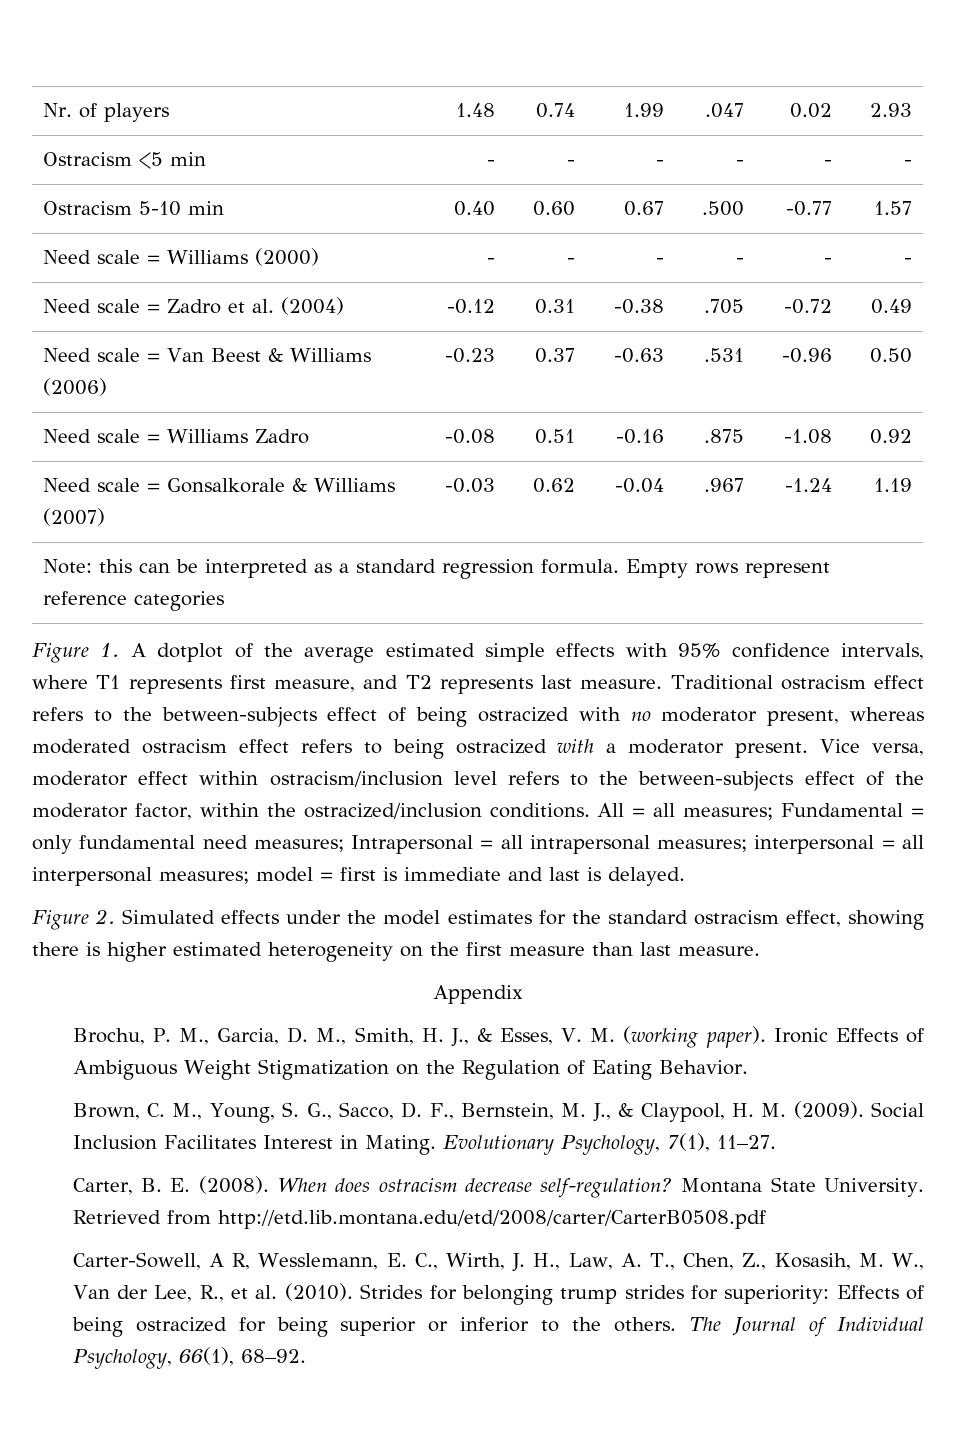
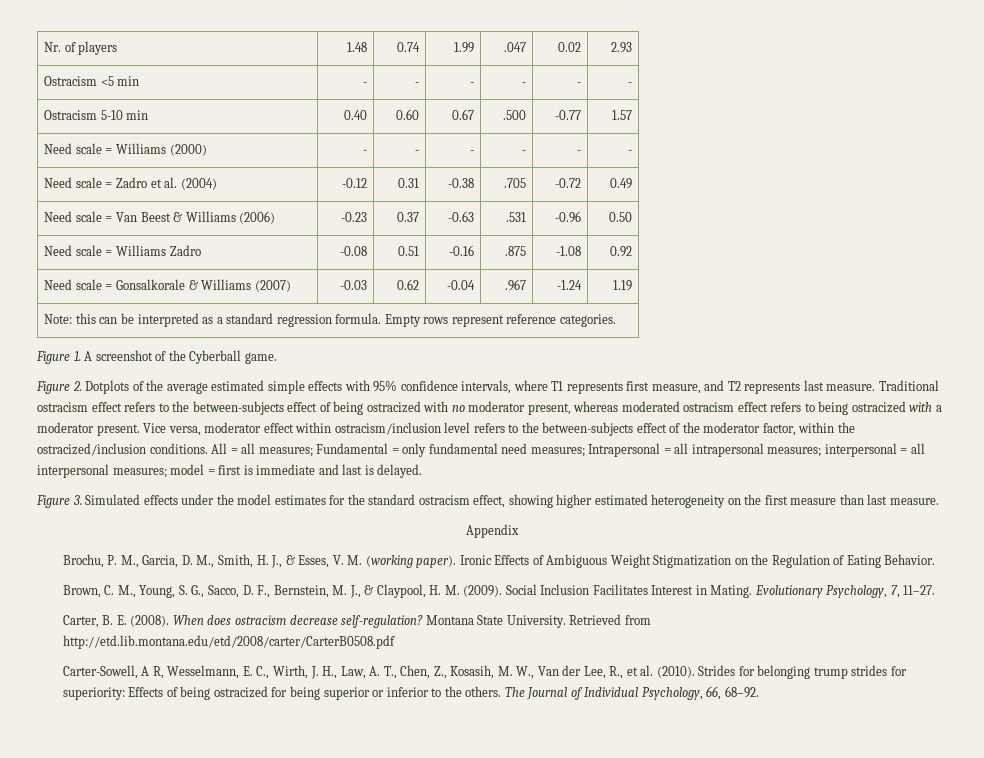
[134,591,225,611] categories -> [559,314,616,327] categories.
[157,643,224,662] dotplot -> [95,350,277,364] [36,380,130,394] screenshot of the Cyberball game. // Figure 2. Dotplots
[95,909,116,924] 2. -> [72,495,82,505] 3.
[32,942,100,956] there is -> (553, 501) none
[666,1133,710,1152] 7(1), -> [890,585,900,598] 7,
[258,1253,379,1270] Wesslemann, -> [167,665,240,679] Wesselmann,
[178,1347,234,1366] 66(1), -> [706,686,722,700] 66,

